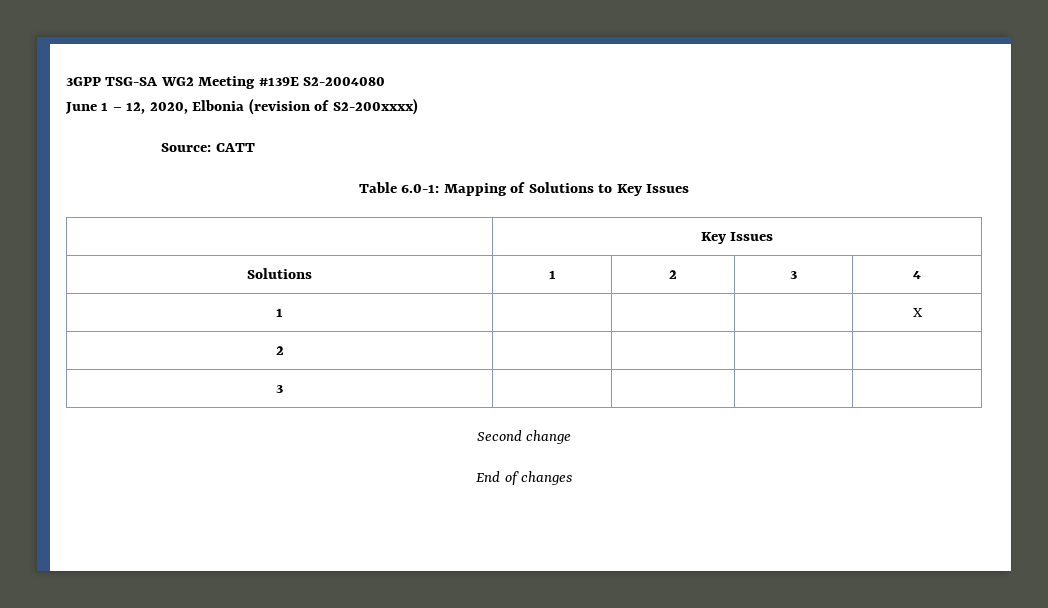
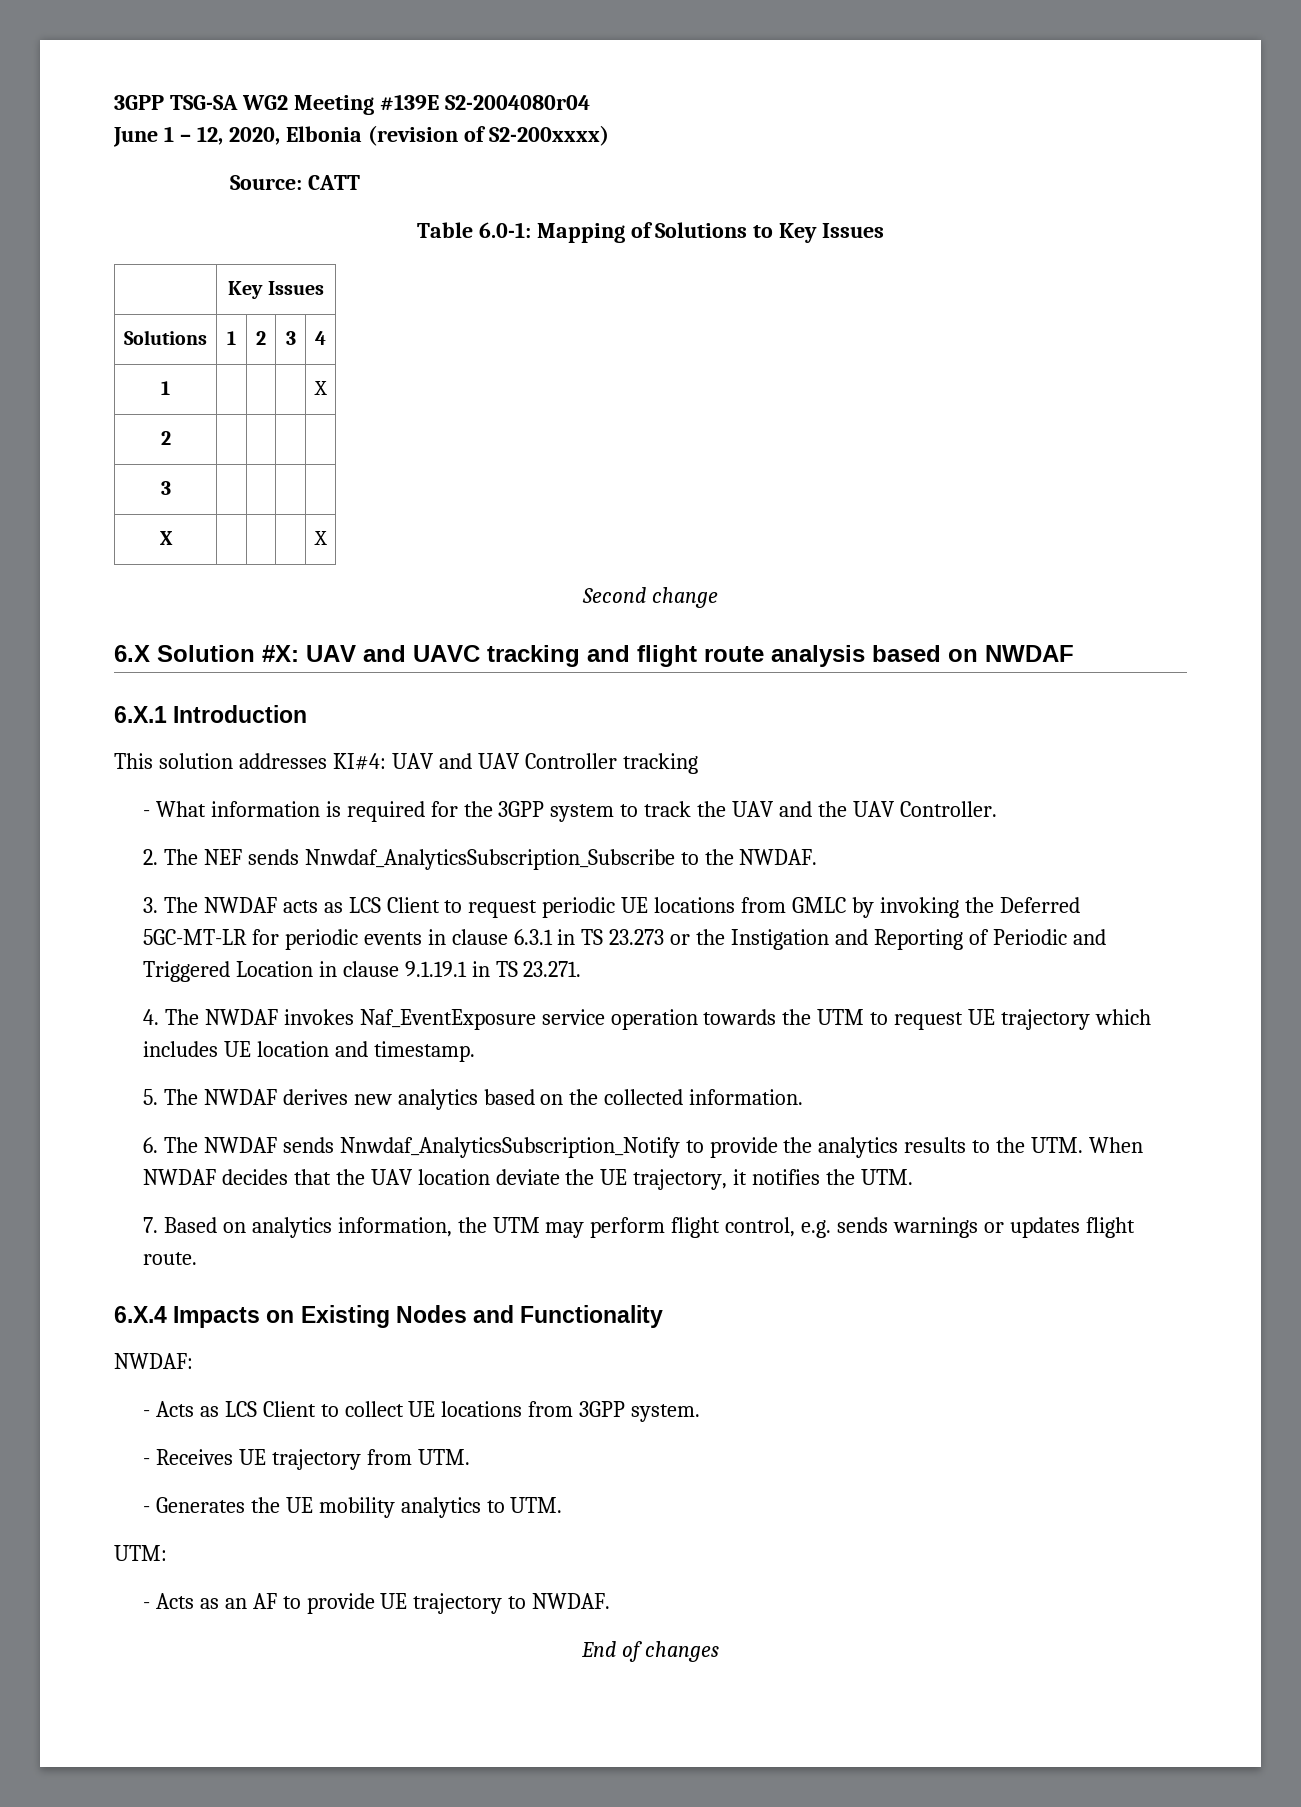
[303,77,386,86] S2-2004080 -> [444,95,590,110] S2-2004080r04
(283, 389) none -> [159,531,173,545] [314,531,327,545] // X | | | | X
(572, 437) none -> [114,645,1074,667] [114,705,308,723] [114,753,698,774] [142,801,997,822] [142,849,818,870] [142,897,1080,918] [142,929,1106,950] [142,961,582,982] [142,1009,1152,1030] [142,1041,475,1062] [142,1089,804,1110] [142,1137,1144,1158] [142,1169,914,1190] [142,1217,1135,1238] [142,1252,197,1265] [114,1305,664,1328] [114,1353,193,1369] [142,1401,701,1422] [142,1449,470,1470] [142,1497,563,1518] [114,1545,167,1561] [142,1593,611,1614] // 6.X Solution #X: UAV and UAVC tracking and flight route analysis based on NWDAF // 6.X.1 Introduction // This solution addresses KI#4: UAV and UAV Controller tracking // - What information is required for the 3GPP system to track the UAV and the UAV Controller. // 2. The NEF sends Nnwdaf_AnalyticsSubscription_Subscribe to the NWDAF. // 3. The NWDAF acts as LCS Client to request periodic UE locations from GMLC by invoking the Deferred 5GC-MT-LR for periodic events in clause 6.3.1 in TS 23.273 or the Instigation and Reporting of Periodic and Triggered Location in clause 9.1.19.1 in TS 23.271. // 4. The NWDAF invokes Naf_EventExposure service operation towards the UTM to request UE trajectory which includes UE location and timestamp. // 5. The NWDAF derives new analytics based on the collected information. // 6. The NWDAF sends Nnwdaf_AnalyticsSubscription_Notify to provide the analytics results to the UTM. When NWDAF decides that the UAV location deviate the UE trajectory, it notifies the UTM. // 7. Based on analytics information, the UTM may perform flight control, e.g. sends warnings or updates flight route. // 6.X.4 Impacts on Existing Nodes and Functionality // NWDAF: // - Acts as LCS Client to collect UE locations from 3GPP system. // - Receives UE trajectory from UTM. // - Generates the UE mobility analytics to UTM. // UTM: // - Acts as an AF to provide UE trajectory to NWDAF.

